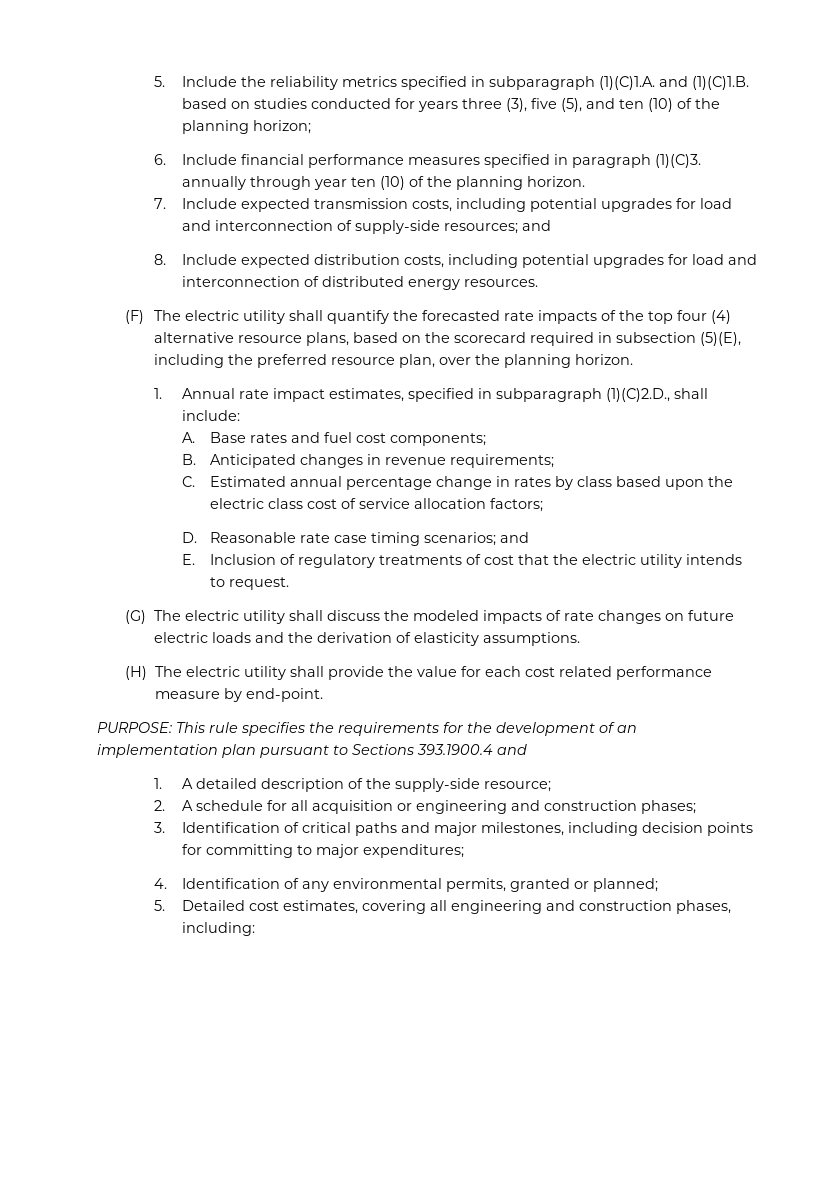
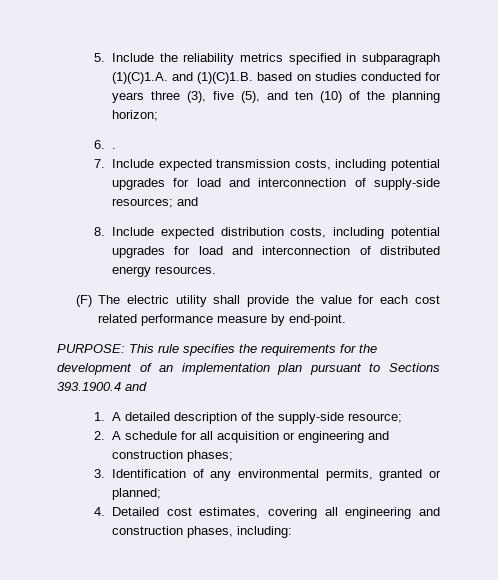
[181,154,701,168] [181,176,585,190] Include financial performance measures specified in paragraph (1)(C)3. annually through year ten (10) of the planning horizon. -> [112,148,117,149] .
[326,310,731,324] [153,332,741,346] [153,354,633,368] [153,388,708,402] [181,410,240,421] [181,432,486,446] [181,454,554,468] [181,476,733,490] [209,498,543,512] [181,532,529,546] [181,554,742,568] [209,577,289,590] [125,610,734,624] [153,632,580,646] [125,666,324,680] quantify the forecasted rate impacts of the top four (4) alternative resource plans, based on the scorecard required in subsection (5)(E), including the preferred resource plan, over the planning horizon. // 1. Annual rate impact estimates, specified in subparagraph (1)(C)2.D., shall include: // A. Base rates and fuel cost components; // B. Anticipated changes in revenue requirements; // C. Estimated annual percentage change in rates by class based upon the electric class cost of service allocation factors; // D. Reasonable rate case timing scenarios; and // E. Inclusion of regulatory treatments of cost that the electric utility intends to request. // (G) The electric utility shall discuss the modeled impacts of rate changes on future electric loads and the derivation of elasticity assumptions. // (H) The electric utility shall -> (241, 299) none
[301,822,753,836] [181,844,464,858] [153,878,299,889] critical paths and major milestones, including decision points for committing to major expenditures; // 4. Identification of -> (204, 473) none
[153,900,165,911] 5. -> [93,507,105,516] 4.

